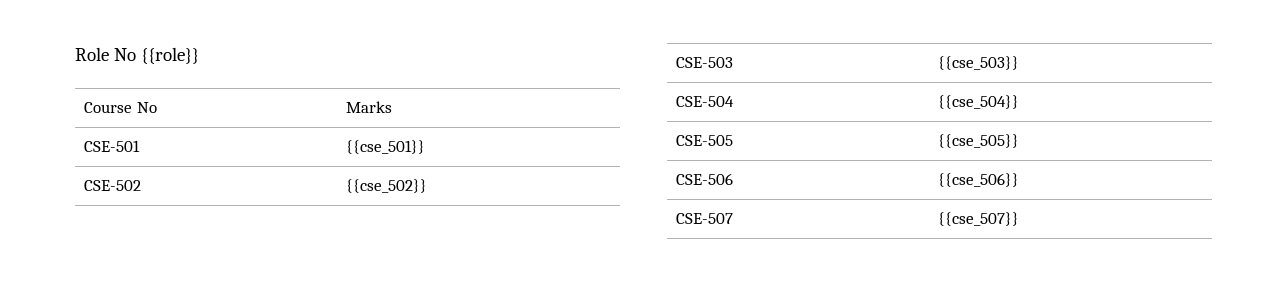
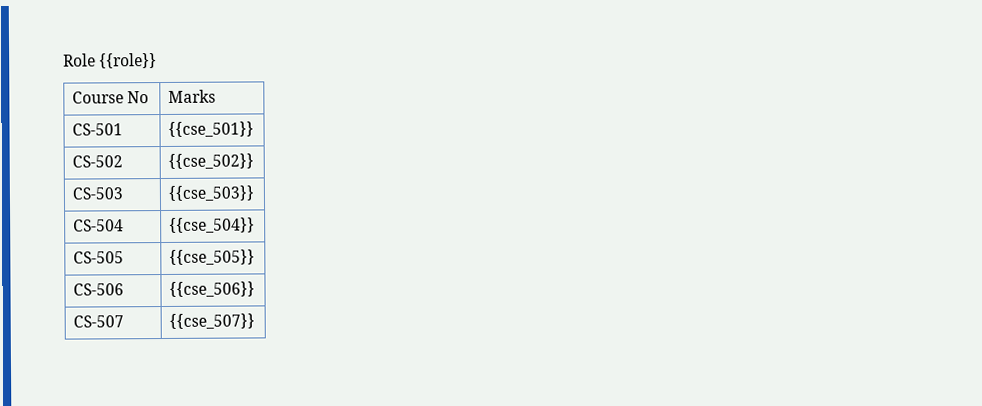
[114,48,137,61] No -> (96, 60) none
[83,140,140,152] CSE-501 -> [72,123,124,136] CS-501
[83,180,141,191] CSE-502 -> [72,155,124,168] CS-502
[675,57,733,68] CSE-503 -> [72,187,124,200] CS-503
[675,96,734,107] CSE-504 -> [73,219,125,232] CS-504
[675,135,733,146] CSE-505 -> [73,251,125,264] CS-505
[675,173,733,185] CSE-506 -> [73,283,125,296] CS-506
[675,213,733,224] CSE-507 -> [73,315,125,328] CS-507

